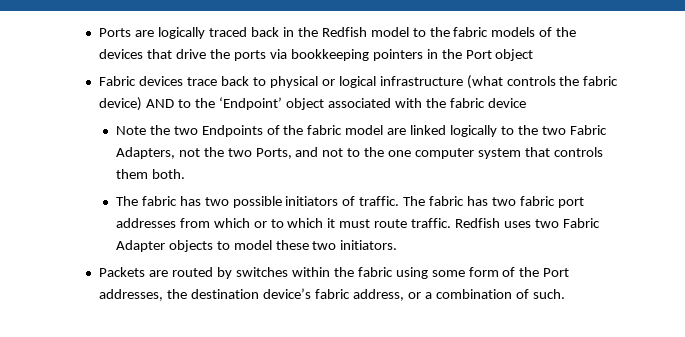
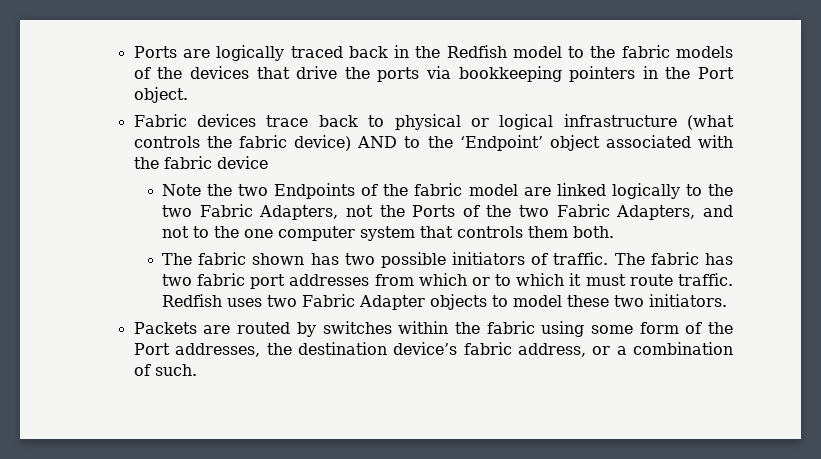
[495,49,534,61] object -> [133,87,188,103] object.
[227,148,292,159] two Ports, -> [412,204,696,220] Ports of the two Fabric Adapters,
(177, 201) none -> [252,253,305,265] shown

